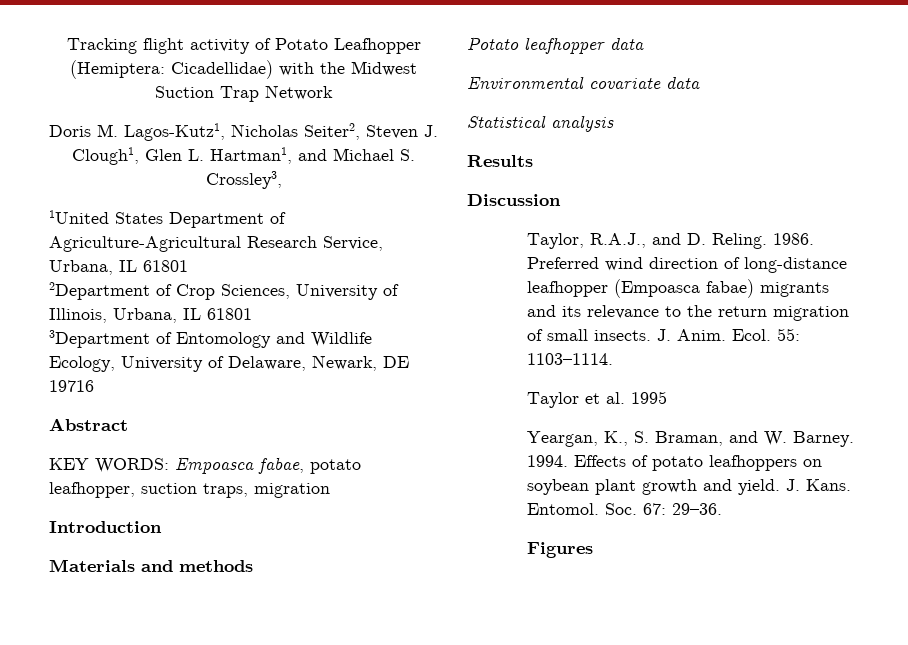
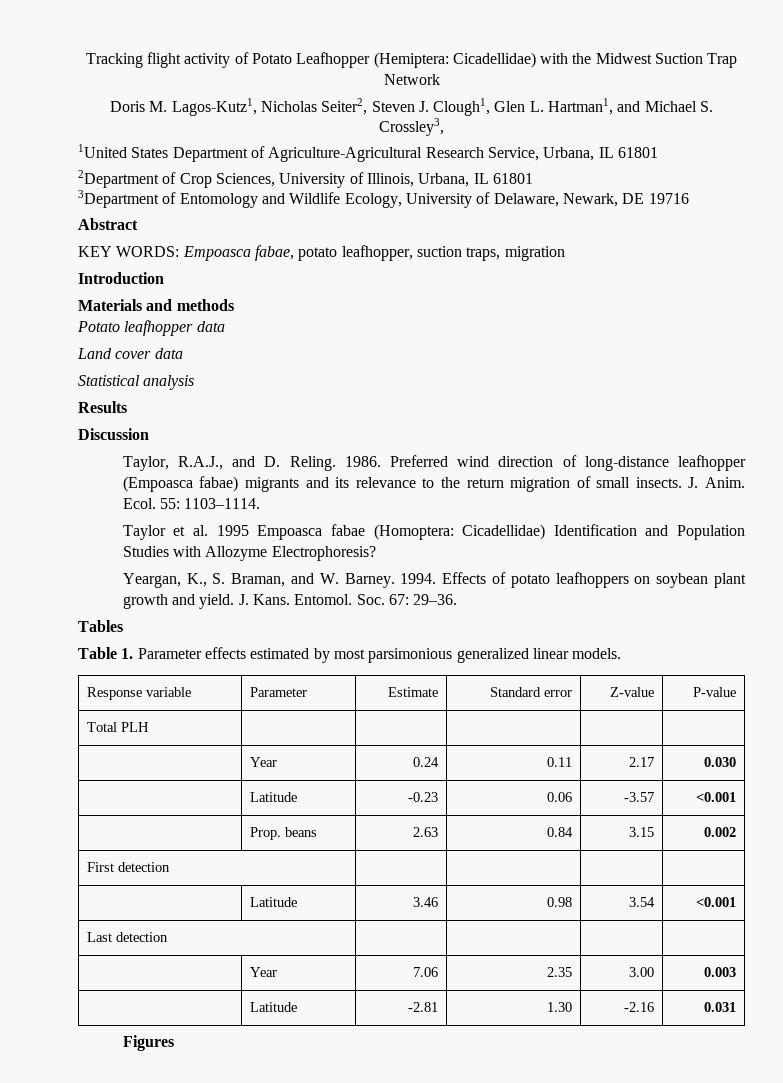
[467,76,661,89] Environmental covariate -> [77,348,152,359] Land cover
(668, 397) none -> [257,524,745,540] [122,546,376,561] Empoasca fabae (Homoptera: Cicadellidae) Identification and Population Studies with Allozyme Electrophoresis?
(723, 509) none -> [78,620,123,632] [78,647,622,663] [86,687,191,700] [249,687,307,697] [388,687,439,697] [490,687,573,697] [610,687,655,697] [693,687,737,697] [86,722,149,732] [249,757,277,767] [413,757,440,767] [547,757,573,767] [629,757,655,767] [704,757,737,767] [249,792,297,802] [408,792,439,802] [547,792,573,802] [624,792,655,802] [696,792,737,802] [249,827,317,840] [413,827,439,837] [547,827,574,837] [629,827,655,837] [704,827,737,837] [86,862,170,872] [249,897,297,907] [413,897,439,907] [547,897,573,907] [629,897,656,907] [696,897,737,907] [86,932,168,942] [249,967,277,977] [413,967,439,977] [547,967,573,977] [629,967,655,977] [704,967,737,977] [249,1002,297,1012] [408,1002,439,1012] [547,1002,573,1012] [624,1002,655,1012] [704,1002,737,1012] // Tables // Table 1. Parameter effects estimated by most parsimonious generalized linear models. // Response variable | Parameter | Estimate | Standard error | Z-value | P-value // Total PLH | | | | | // | Year | 0.24 | 0.11 | 2.17 | 0.030 // | Latitude | -0.23 | 0.06 | -3.57 | <0.001 // | Prop. beans | 2.63 | 0.84 | 3.15 | 0.002 // First detection | | | | // | Latitude | 3.46 | 0.98 | 3.54 | <0.001 // Last detection | | | | // | Year | 7.06 | 2.35 | 3.00 | 0.003 // | Latitude | -2.81 | 1.30 | -2.16 | 0.031

